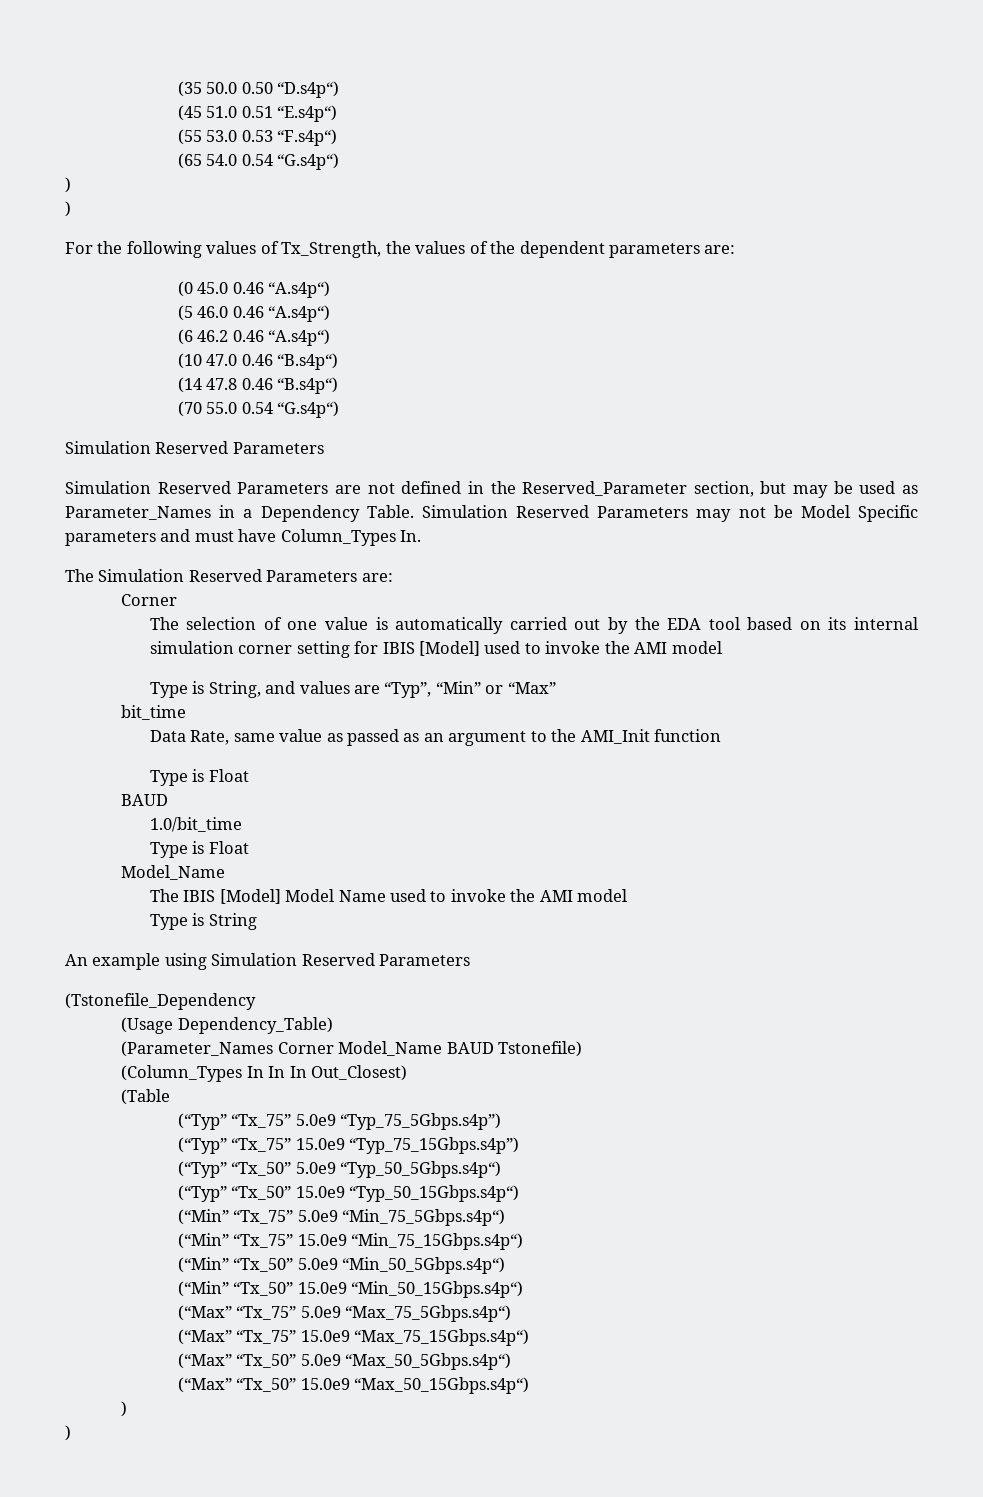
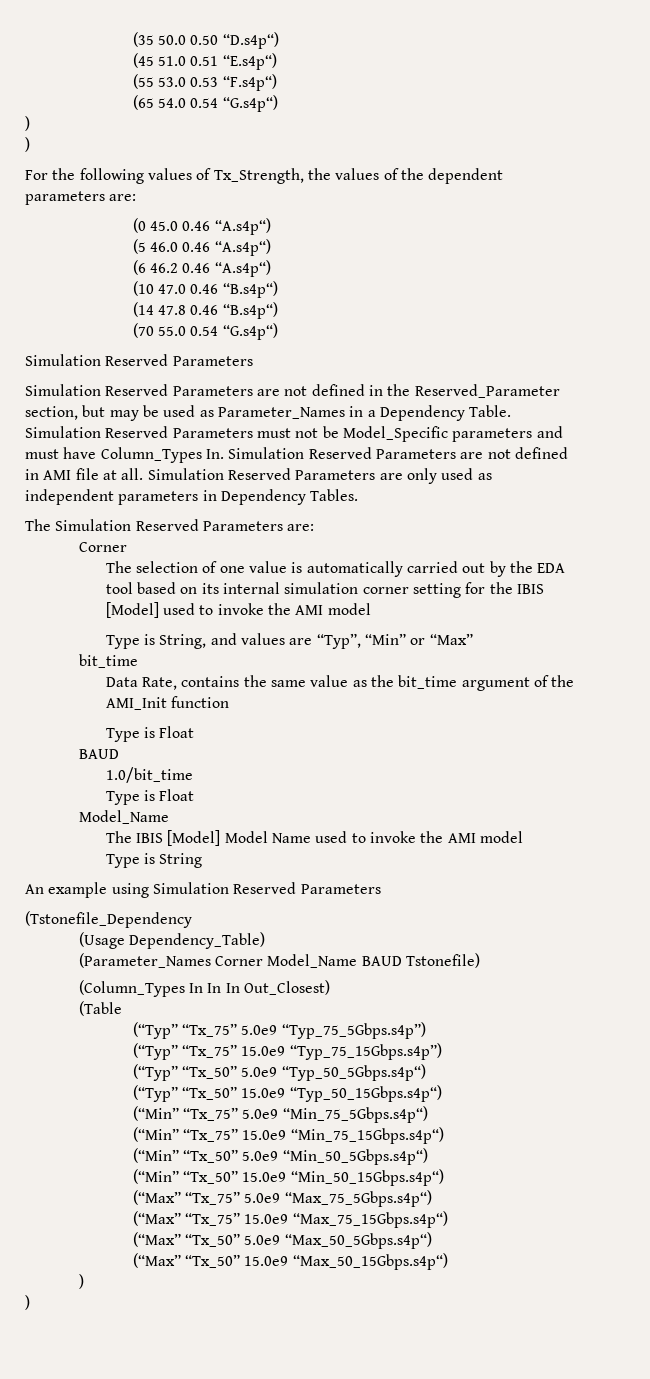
[696,509,732,522] may -> [256,428,291,438] must
[800,505,918,522] Model Specific -> [342,426,448,442] Model_Specific
(422, 536) none -> [228,447,568,459] [25,468,492,484] [25,489,359,505] Simulation Reserved Parameters are not defined in AMI file at all. Simulation Reserved Parameters are only used as independent parameters in Dependency Tables.
(379, 647) none -> [489,582,513,594] the
(230, 737) none -> [181,675,267,687] contains the
[346,729,547,746] passed as an argument to -> [370,675,549,691] the bit_time argument of

